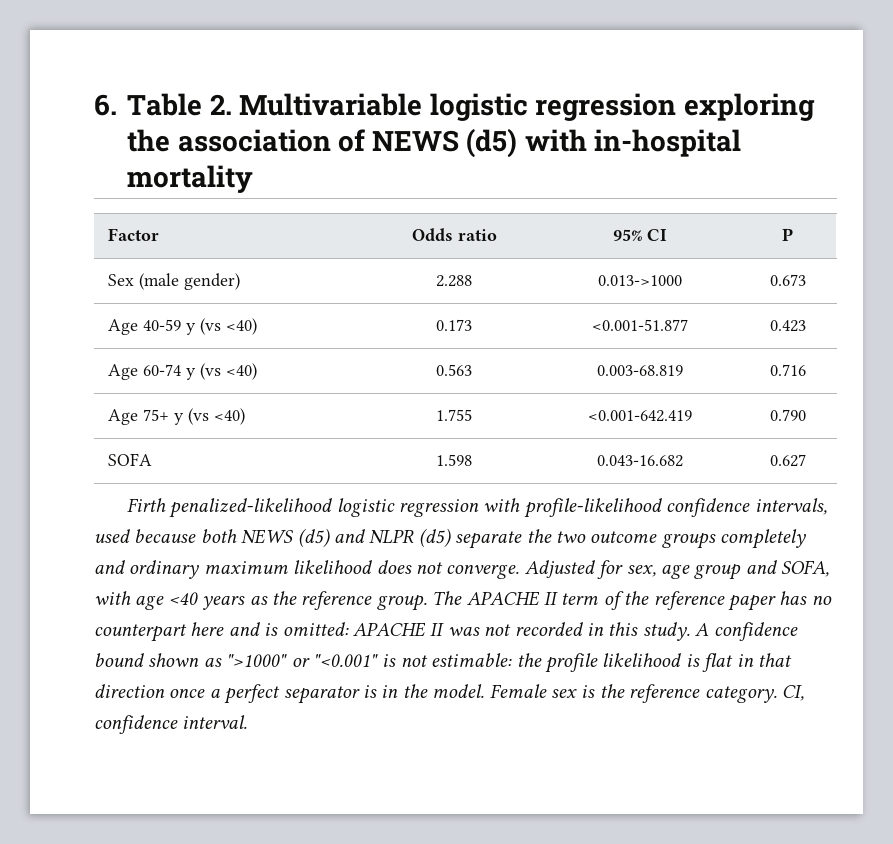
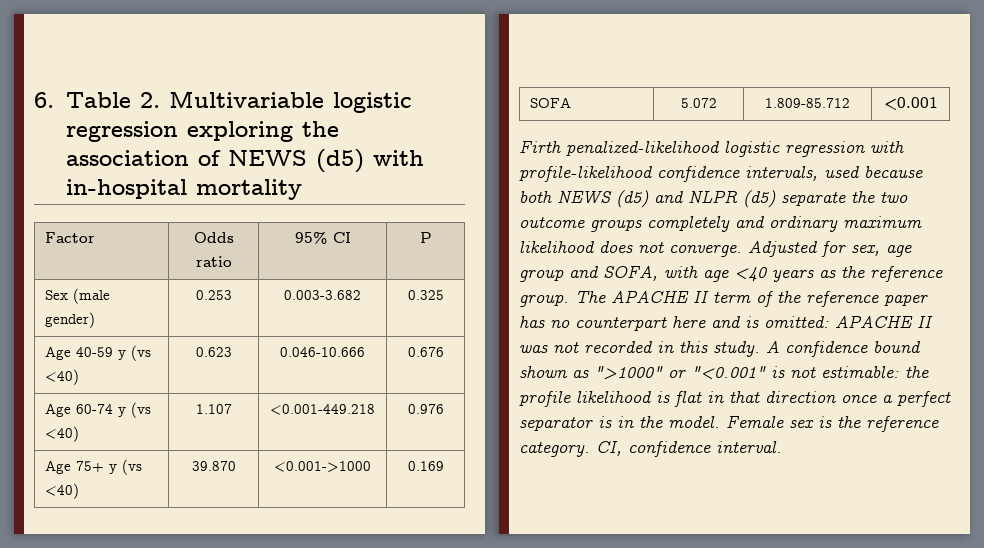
[436,275,472,287] [597,275,682,286] [769,274,806,286] 2.288 | 0.013->1000 | 0.673 -> [195,290,232,300] [284,290,361,300] [407,290,444,300] 0.253 | 0.003-3.682 | 0.325
[436,319,472,331] [591,319,688,331] [769,320,806,332] 0.173 | <0.001-51.877 | 0.423 -> [195,347,232,357] [280,347,365,357] [407,347,444,357] 0.623 | 0.046-10.666 | 0.676
[436,364,472,376] [596,365,683,376] [769,364,806,376] 0.563 | 0.003-68.819 | 0.716 -> [195,404,232,414] [270,404,375,415] [407,404,444,414] 1.107 | <0.001-449.218 | 0.976
[436,409,472,421] [587,410,692,422] [769,409,806,421] [107,453,152,466] [436,454,472,466] [596,455,683,467] [769,454,806,467] 1.755 | <0.001-642.419 | 0.790 // SOFA | 1.598 | 0.043-16.682 | 0.627 -> [191,461,236,471] [274,461,371,472] [407,461,444,471] [530,97,572,108] [680,98,717,108] [765,98,850,108] [883,97,938,110] 39.870 | <0.001->1000 | 0.169 // SOFA | 5.072 | 1.809-85.712 | <0.001

